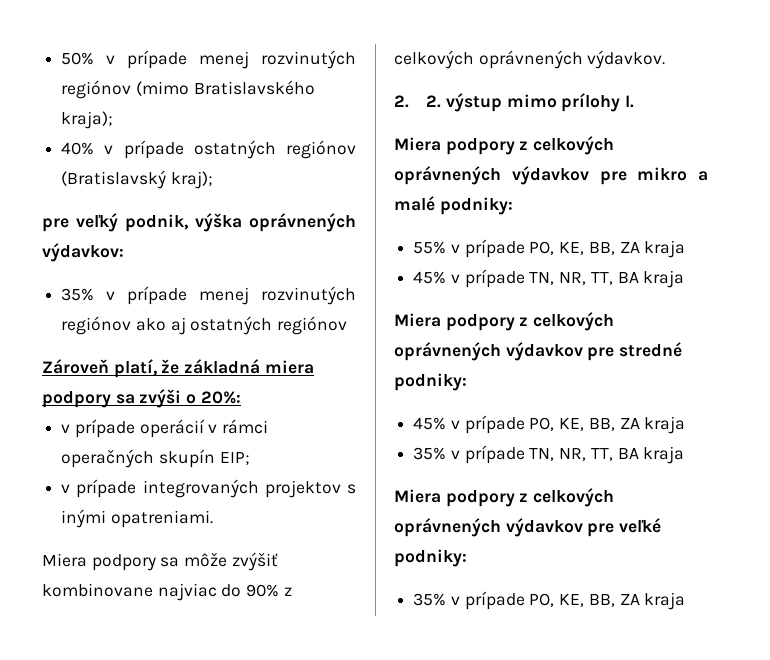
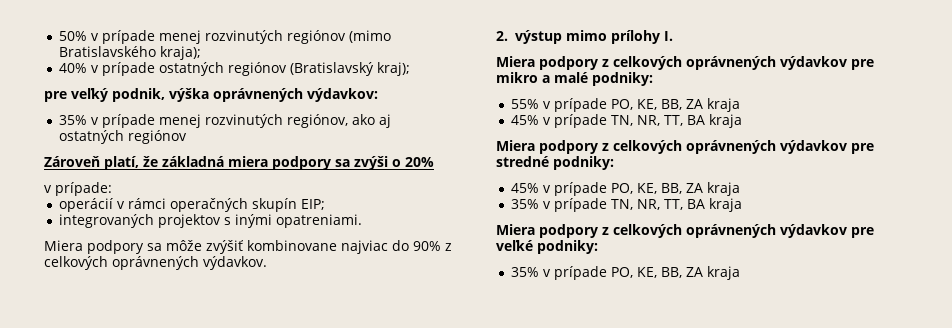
[61,316,132,335] regiónov -> [286,114,348,128] regiónov,
[200,391,241,404] [61,419,135,438] 20%: // v prípade -> [405,157,434,167] [44,182,112,196] 20% // v prípade: //
[61,479,137,498] v prípade -> (325, 204) none
[426,95,442,108] 2. -> (508, 36) none

